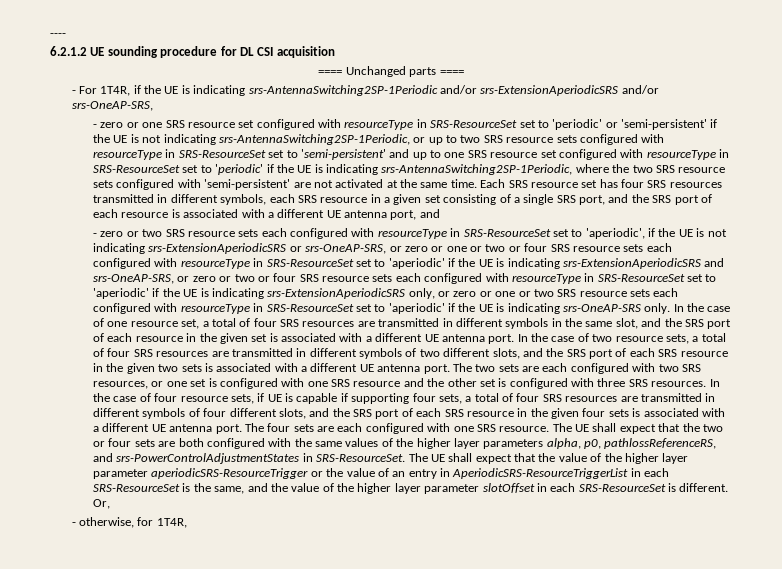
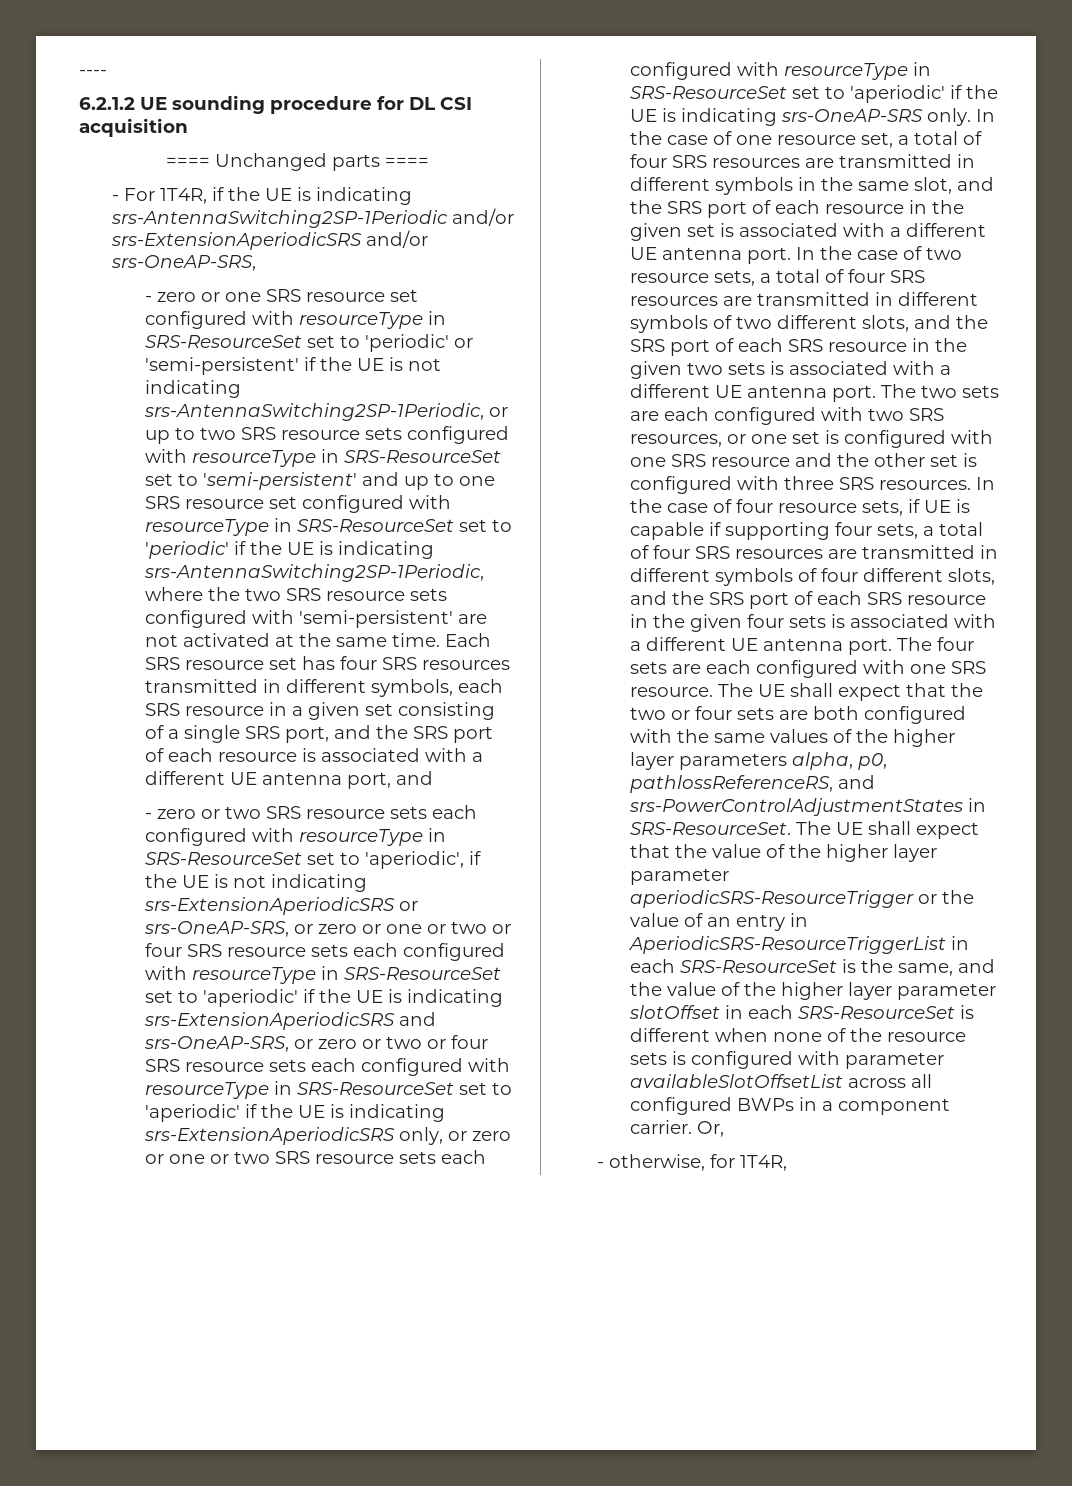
[679,483,729,492] different. -> [630,1028,967,1042] [630,1051,945,1069] [630,1074,933,1088] [630,1097,951,1115] [630,1120,693,1134] different when none of the resource sets is configured with parameter availableSlotOffsetList across all configured BWPs in a component carrier.

